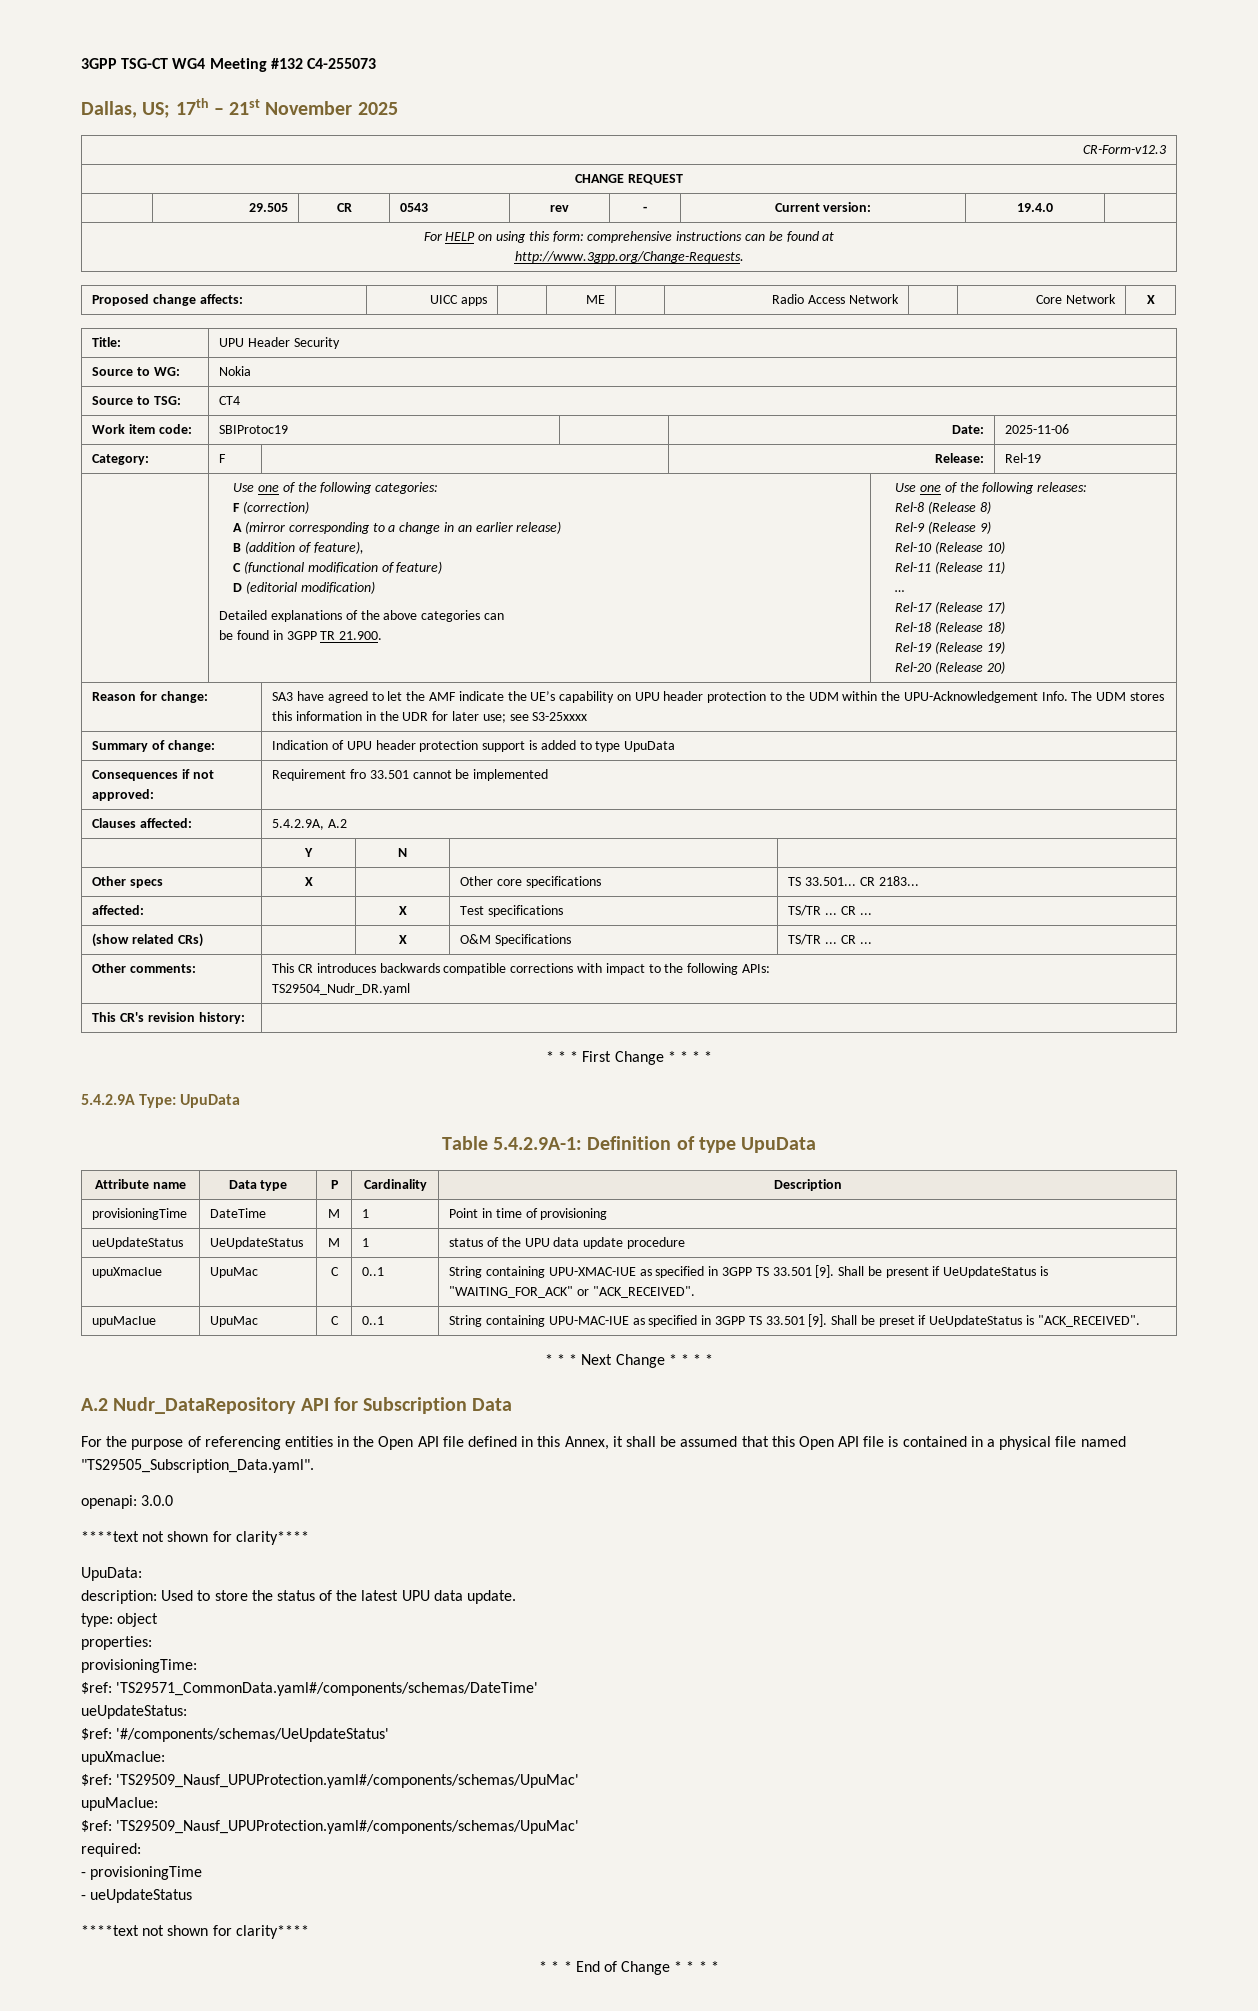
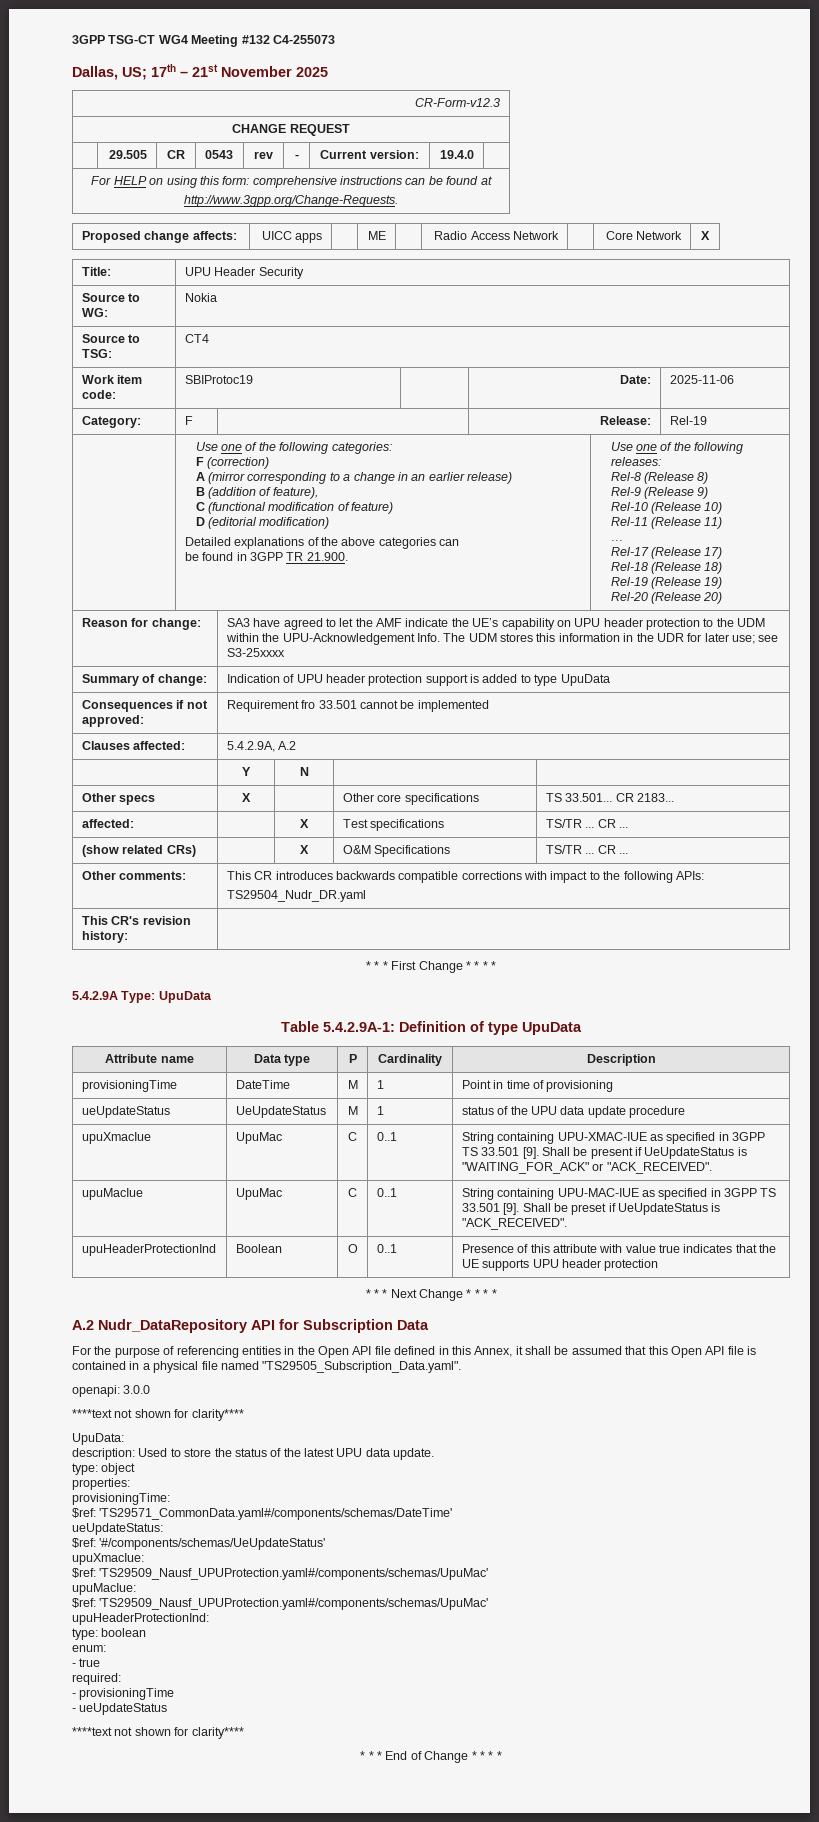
(1140, 1321) none -> [81,1244,216,1256] [235,1244,282,1253] [347,1244,358,1253] [376,1244,397,1253] [461,1244,777,1253] [461,1259,659,1271] // upuHeaderProtectionInd | Boolean | O | 0..1 | Presence of this attribute with value true indicates that the UE supports UPU header protection
(580, 1827) none -> [72,1613,209,1625] [72,1628,147,1640] [72,1645,106,1652] [72,1658,101,1667] // upuHeaderProtectionInd: // type: boolean // enum: // - true

